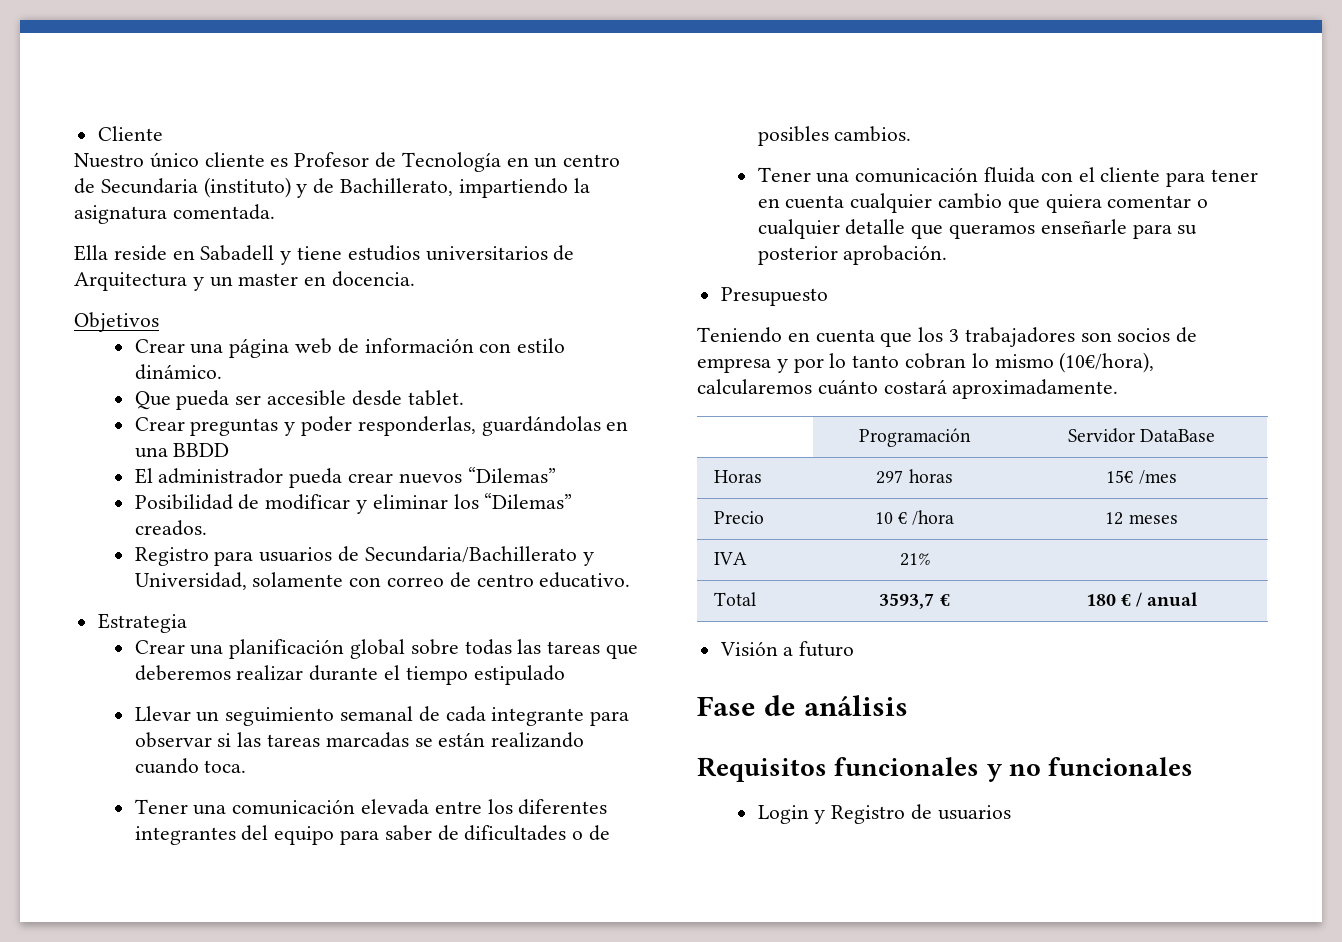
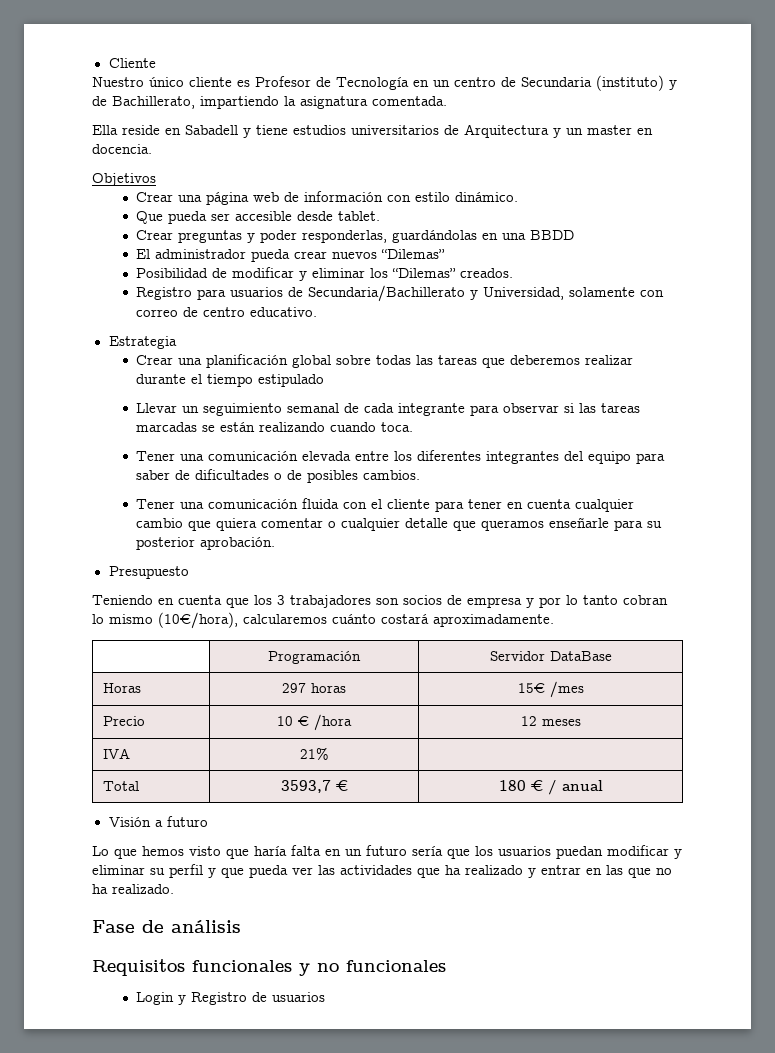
(855, 649) none -> [92,845,682,859] [92,864,672,878] [92,884,174,894] // Lo que hemos visto que haría falta en un futuro sería que los usuarios puedan modificar y eliminar su perfil y que pueda ver las actividades que ha realizado y entrar en las que no ha realizado.

